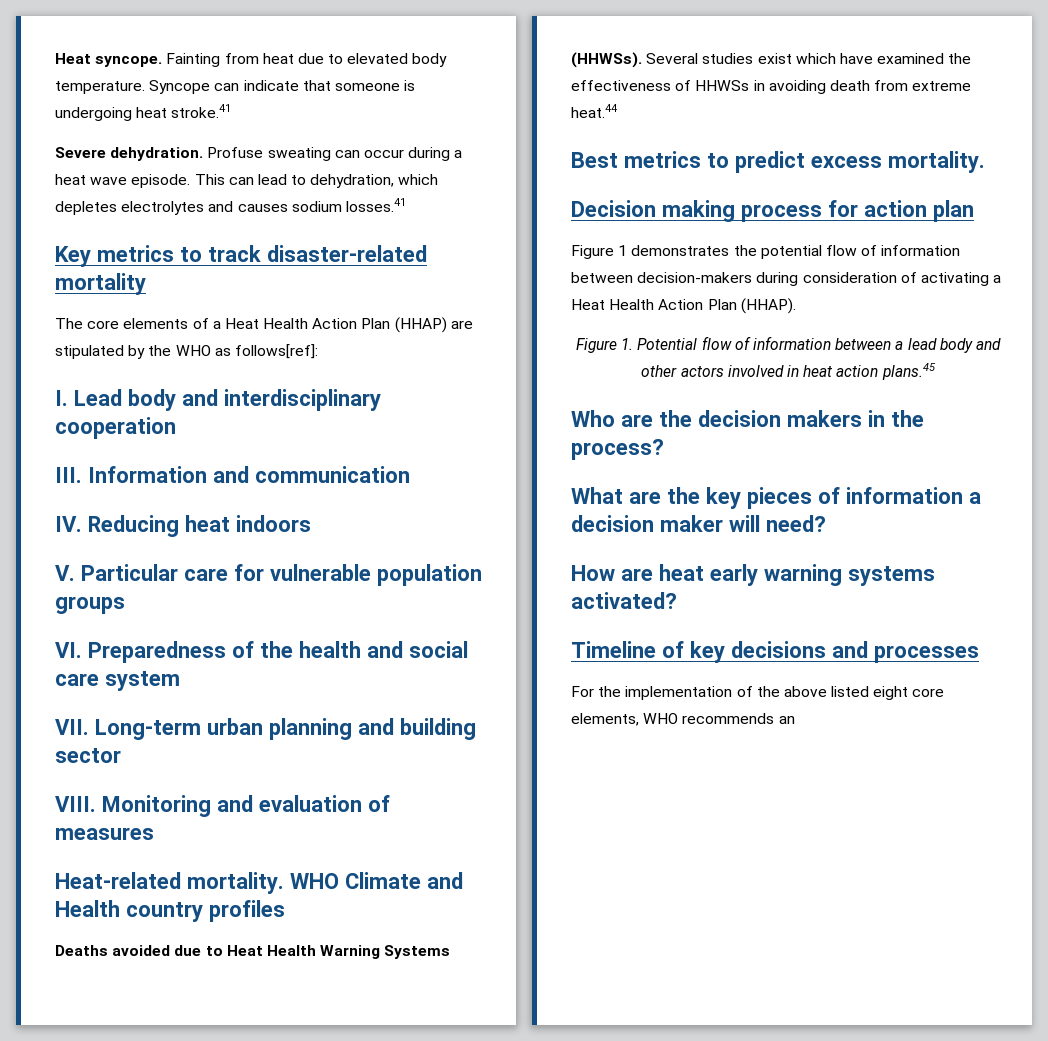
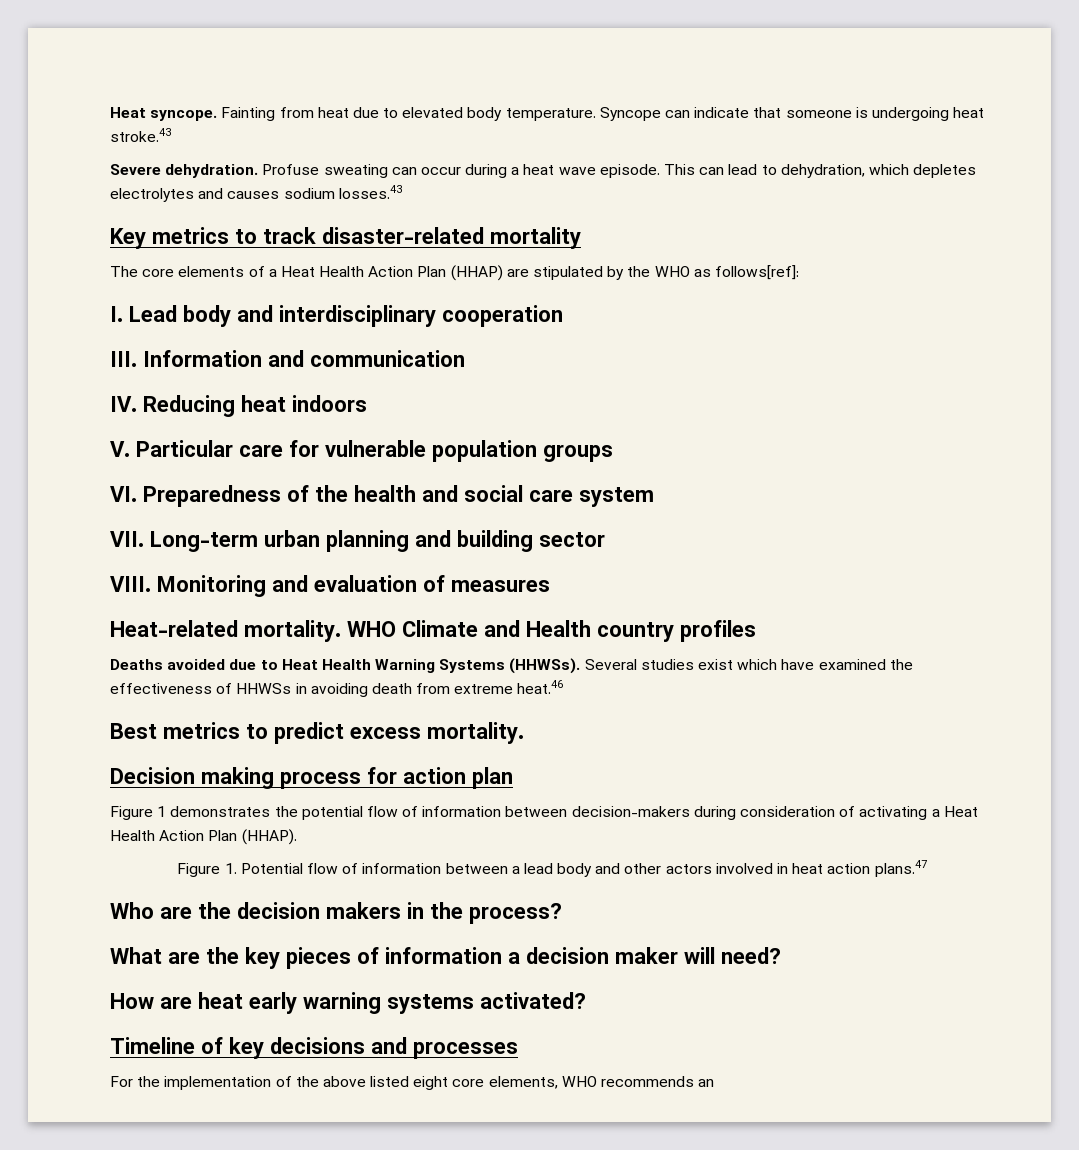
[171,104,232,118] stroke.41 -> [110,128,171,142] stroke.43
[345,198,406,212] losses.41 -> [338,185,402,199] losses.43
[571,104,618,118] heat.44 -> [517,680,564,694] heat.46
[881,363,936,380] plans.45 -> [874,860,927,877] plans.47

